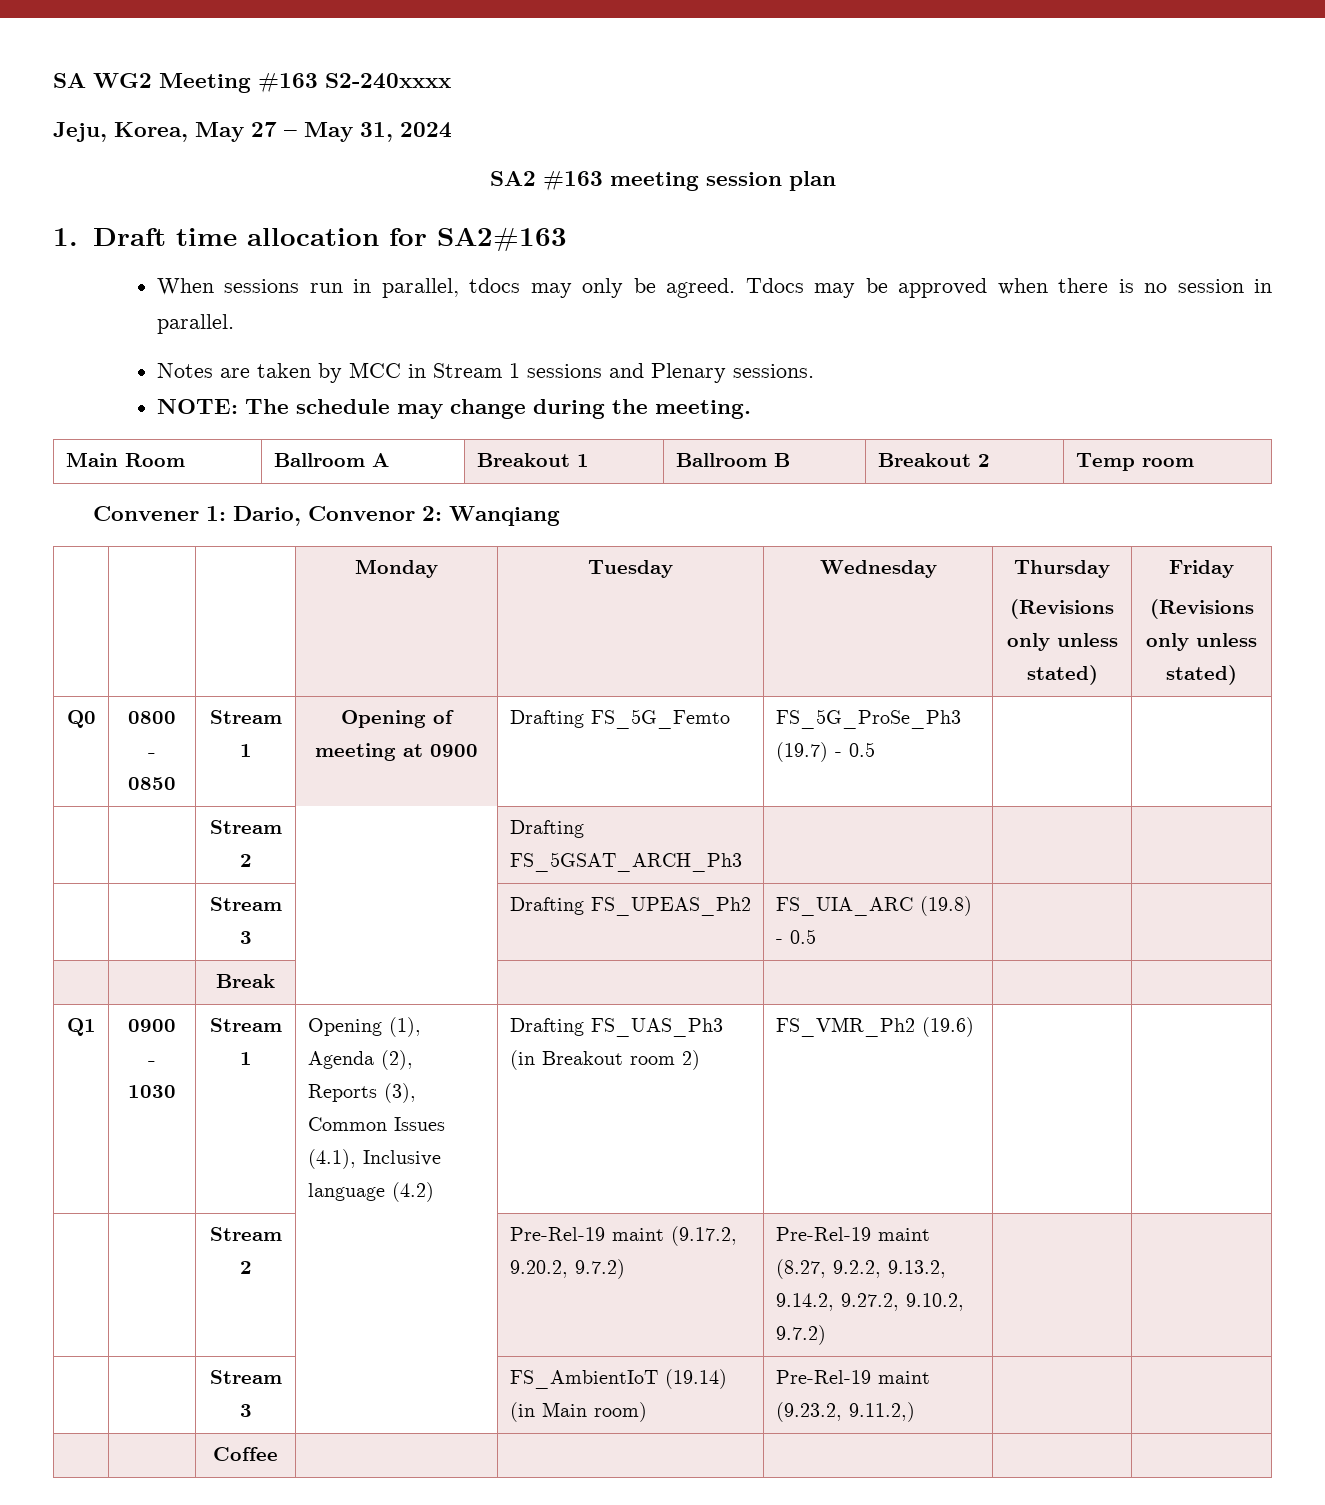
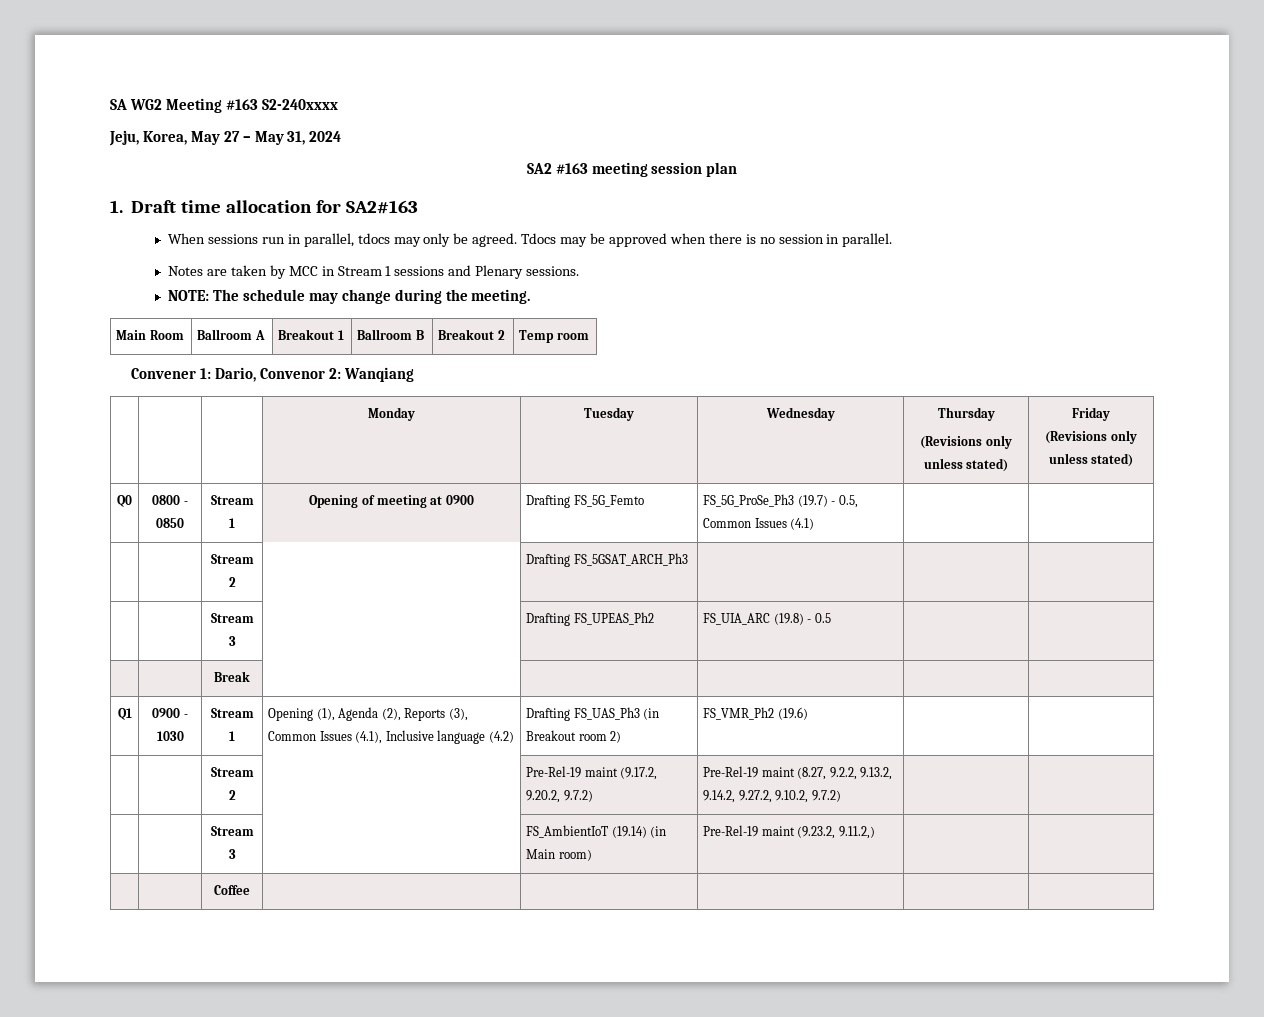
[848,742,875,757] 0.5 -> [838,495,858,508] [703,518,815,530] 0.5, Common Issues (4.1)

